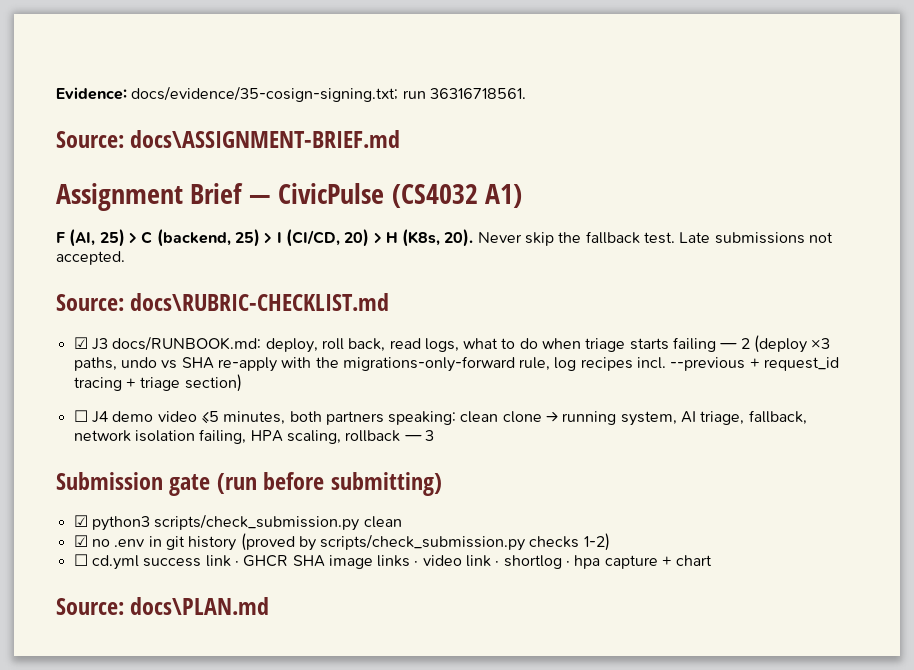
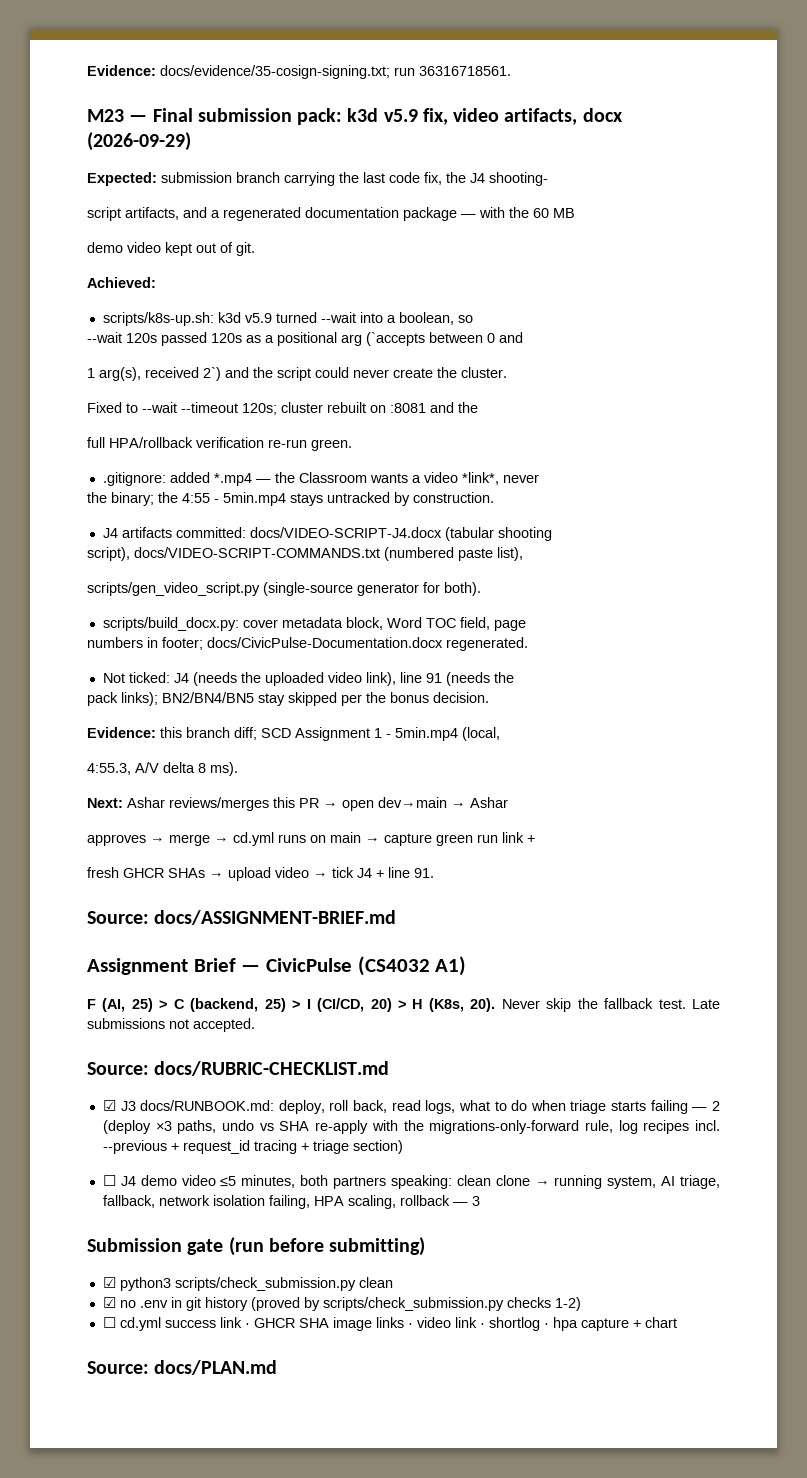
[56,130,401,148] // Source: docs\ASSIGNMENT-BRIEF.md -> [87,108,623,125] [87,132,191,151] [87,172,548,186] [87,207,575,221] [87,242,255,256] [87,277,156,288] [102,312,473,326] [87,332,523,346] [87,367,507,381] [87,402,478,415] [87,437,352,451] [102,472,539,486] [87,492,494,506] [102,527,552,541] [87,547,523,561] [87,582,481,596] [102,617,526,631] [87,637,528,651] [102,672,514,686] [87,692,489,706] [87,727,500,741] [87,762,238,776] [87,797,508,811] [87,832,535,846] [87,867,434,881] [87,910,397,925] // M23 — Final submission pack: k3d v5.9 fix, video artifacts, docx (2026-09-29) // Expected: submission branch carrying the last code fix, the J4 shooting- // script artifacts, and a regenerated documentation package — with the 60 MB // demo video kept out of git. // Achieved: // scripts/k8s-up.sh: k3d v5.9 turned --wait into a boolean, so // --wait 120s passed 120s as a positional arg (`accepts between 0 and // 1 arg(s), received 2`) and the script could never create the cluster. // Fixed to --wait --timeout 120s; cluster rebuilt on :8081 and the // full HPA/rollback verification re-run green. // .gitignore: added *.mp4 — the Classroom wants a video *link*, never // the binary; the 4:55 - 5min.mp4 stays untracked by construction. // J4 artifacts committed: docs/VIDEO-SCRIPT-J4.docx (tabular shooting // script), docs/VIDEO-SCRIPT-COMMANDS.txt (numbered paste list), // scripts/gen_video_script.py (single-source generator for both). // scripts/build_docx.py: cover metadata block, Word TOC field, page // numbers in footer; docs/CivicPulse-Documentation.docx regenerated. // Not ticked: J4 (needs the uploaded video link), line 91 (needs the // pack links); BN2/BN4/BN5 stay skipped per the bonus decision. // Evidence: this branch diff; SCD Assignment 1 - 5min.mp4 (local, // 4:55.3, A/V delta 8 ms). // Next: Ashar reviews/merges this PR → open dev→main → Ashar // approves → merge → cd.yml runs on main → capture green run link + // fresh GHCR SHAs → upload video → tick J4 + line 91. // Source: docs/ASSIGNMENT-BRIEF.md
[130,293,390,311] docs\RUBRIC-CHECKLIST.md -> [154,1061,390,1076] docs/RUBRIC-CHECKLIST.md
[130,597,270,615] docs\PLAN.md -> [154,1360,278,1375] docs/PLAN.md

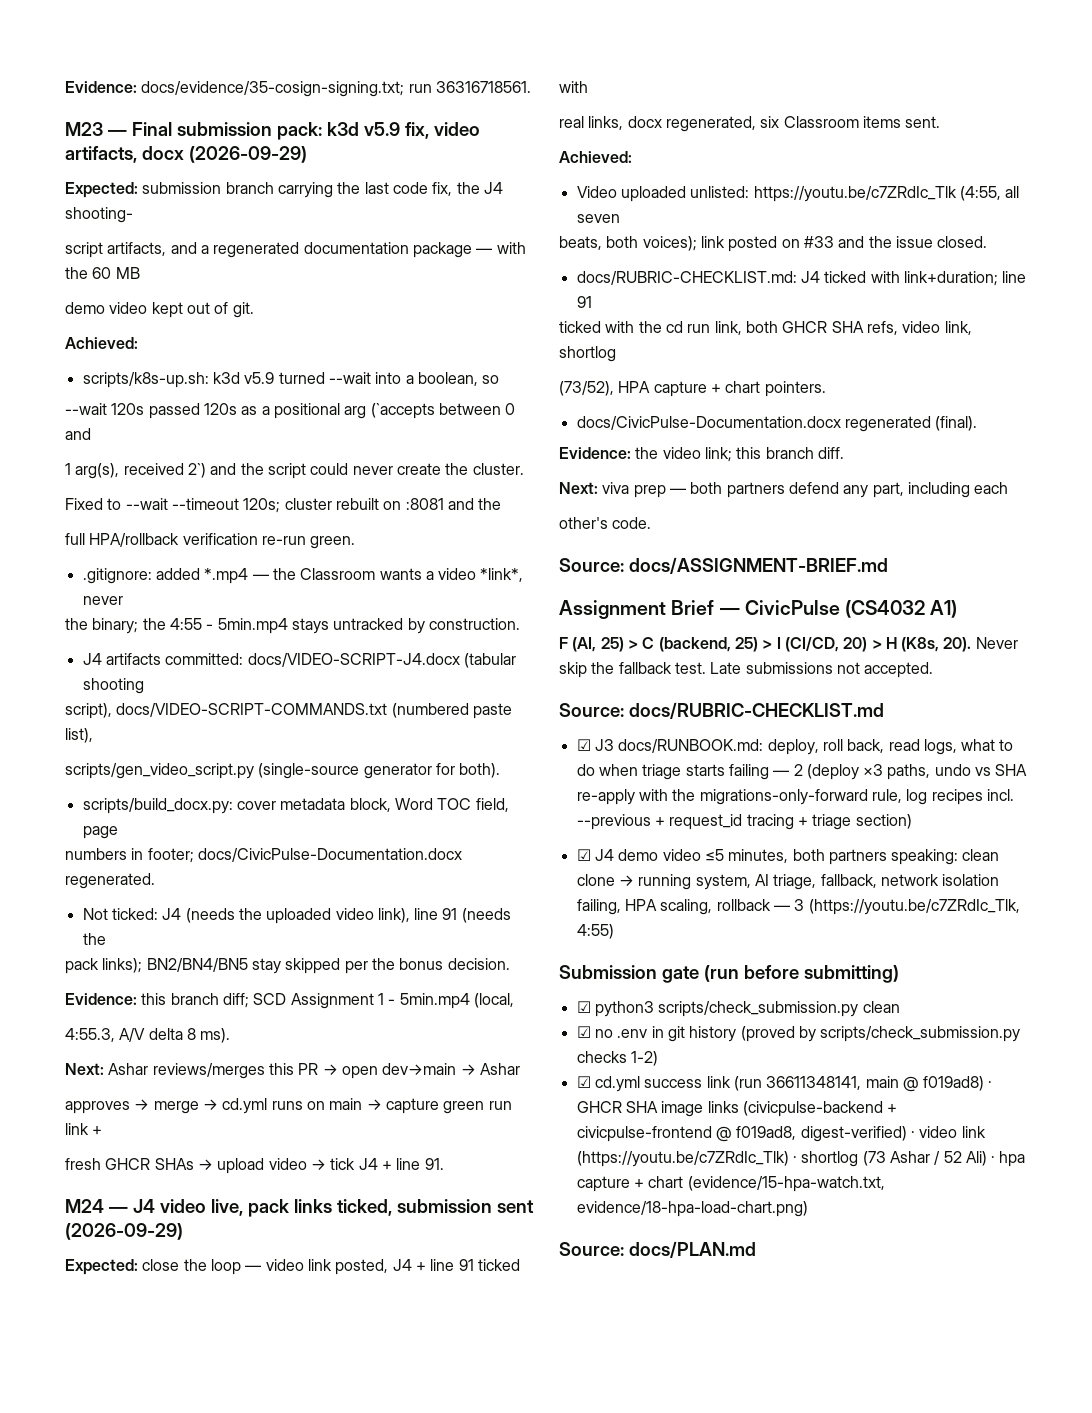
(434, 873) none -> [65,1199,534,1217] [65,1223,183,1240] [65,1259,520,1275] [559,81,588,93] [559,116,941,132] [559,151,632,163] [576,186,1020,202] [576,214,620,223] [559,236,988,252] [576,271,1027,286] [576,296,592,308] [559,321,972,335] [559,346,616,362] [559,381,826,397] [576,416,978,432] [559,447,844,462] [559,482,1009,498] [559,517,652,529] // M24 — J4 video live, pack links ticked, submission sent (2026-09-29) // Expected: close the loop — video link posted, J4 + line 91 ticked with // real links, docx regenerated, six Classroom items sent. // Achieved: // Video uploaded unlisted: https://youtu.be/c7ZRdIc_Tlk (4:55, all seven // beats, both voices); link posted on #33 and the issue closed. // docs/RUBRIC-CHECKLIST.md: J4 ticked with link+duration; line 91 // ticked with the cd run link, both GHCR SHA refs, video link, shortlog // (73/52), HPA capture + chart pointers. // docs/CivicPulse-Documentation.docx regenerated (final). // Evidence: the video link; this branch diff. // Next: viva prep — both partners defend any part, including each // other's code.
[102,1175,116,1186] ☐ -> [576,849,591,861] ☑
(480, 1201) none -> [808,899,1020,915] [576,924,614,939] (https://youtu.be/c7ZRdIc_Tlk, 4:55)
[102,1317,116,1328] ☐ -> [576,1076,591,1088] ☑
(242, 1322) none -> [733,1076,985,1092] (run 36611348141, main @ f019ad8)
(404, 1322) none -> [742,1101,898,1117] [576,1126,907,1142] (civicpulse-backend + civicpulse-frontend @ f019ad8, digest-verified)
(477, 1322) none -> [576,1151,789,1167] (https://youtu.be/c7ZRdIc_Tlk)
(540, 1324) none -> [862,1151,987,1166] (73 Ashar / 52 Ali)
(677, 1322) none -> [687,1176,885,1192] [576,1201,808,1217] (evidence/15-hpa-watch.txt, evidence/18-hpa-load-chart.png)

